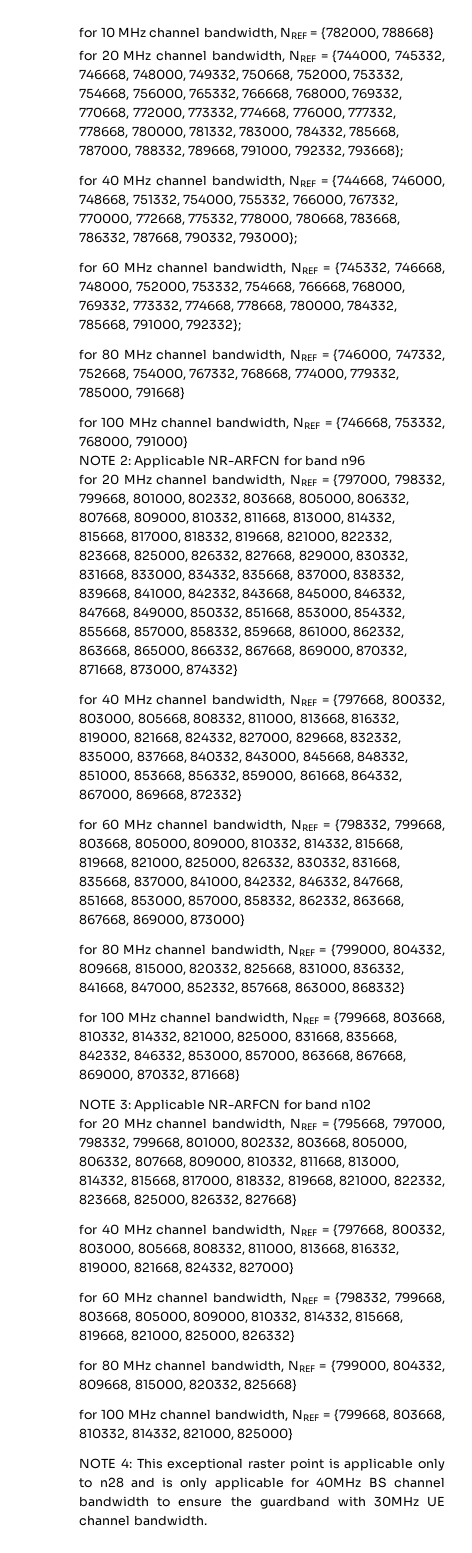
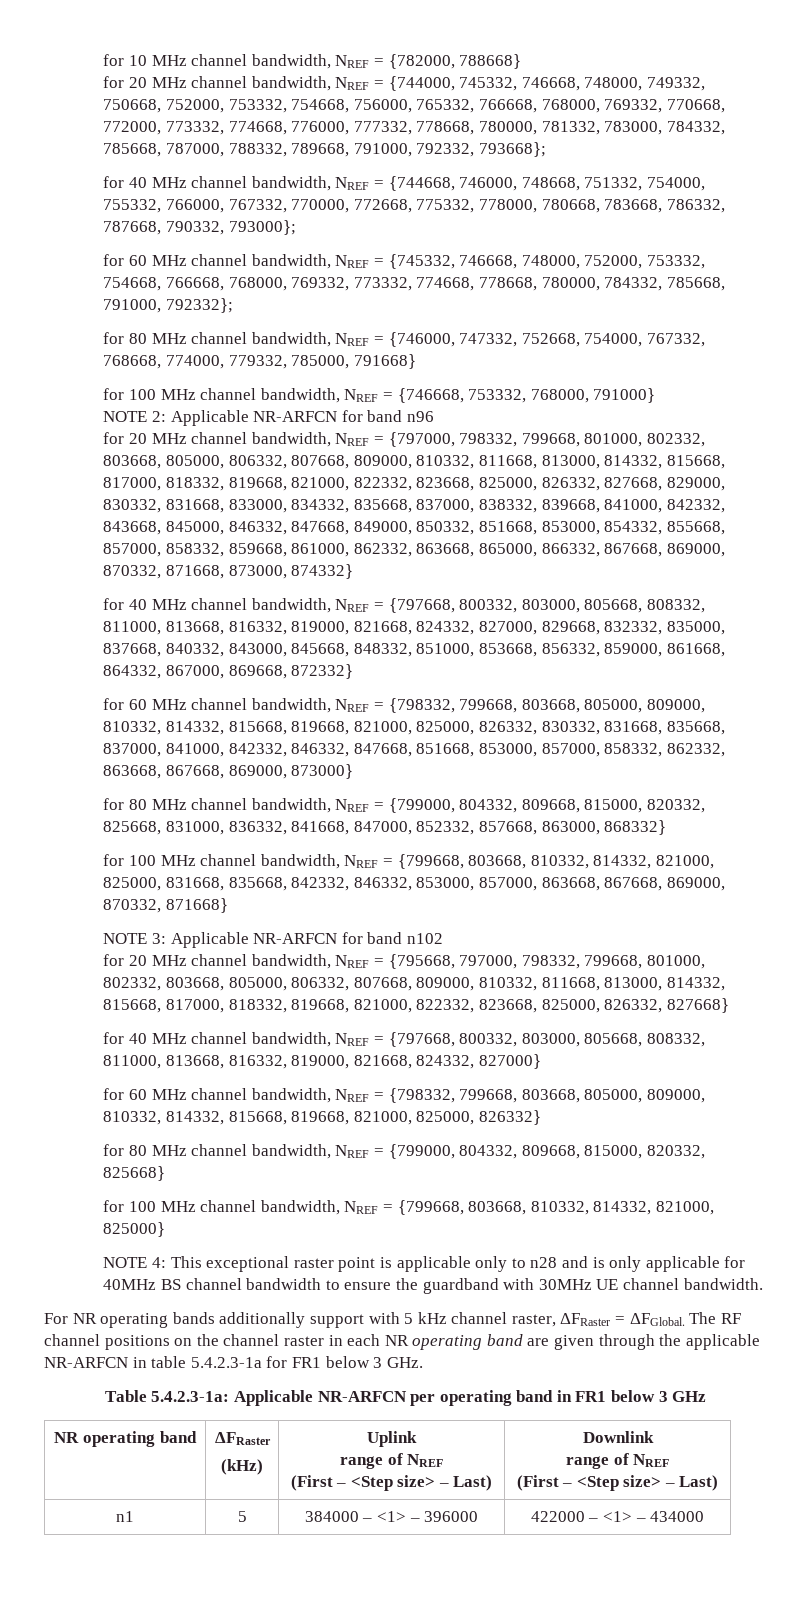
(207, 1520) none -> [44,1312,741,1328] [44,1334,760,1350] [44,1356,423,1368] [104,1390,707,1406] [54,1431,197,1447] [214,1432,271,1445] [221,1459,263,1475] [367,1431,417,1447] [339,1453,444,1469] [290,1475,493,1491] [582,1431,654,1443] [565,1453,670,1469] [516,1475,719,1491] [116,1511,134,1522] [237,1511,247,1522] [304,1511,479,1522] [530,1511,705,1522] // For NR operating bands additionally support with 5 kHz channel raster, ΔFRaster = ΔFGlobal. The RF channel positions on the channel raster in each NR operating band are given through the applicable NR-ARFCN in table 5.4.2.3-1a for FR1 below 3 GHz. // Table 5.4.2.3-1a: Applicable NR-ARFCN per operating band in FR1 below 3 GHz // NR operating band | ΔFRaster // (kHz) | Uplink // range of NREF // (First – <Step size> – Last) | Downlink // range of NREF // (First – <Step size> – Last) // n1 | 5 | 384000 – <1> – 396000 | 422000 – <1> – 434000

